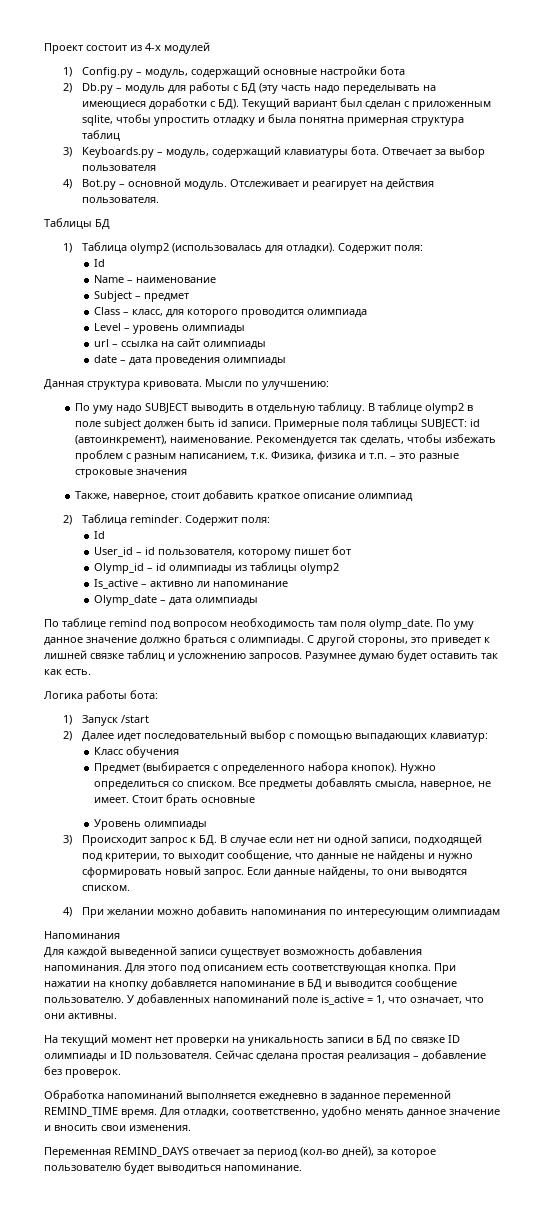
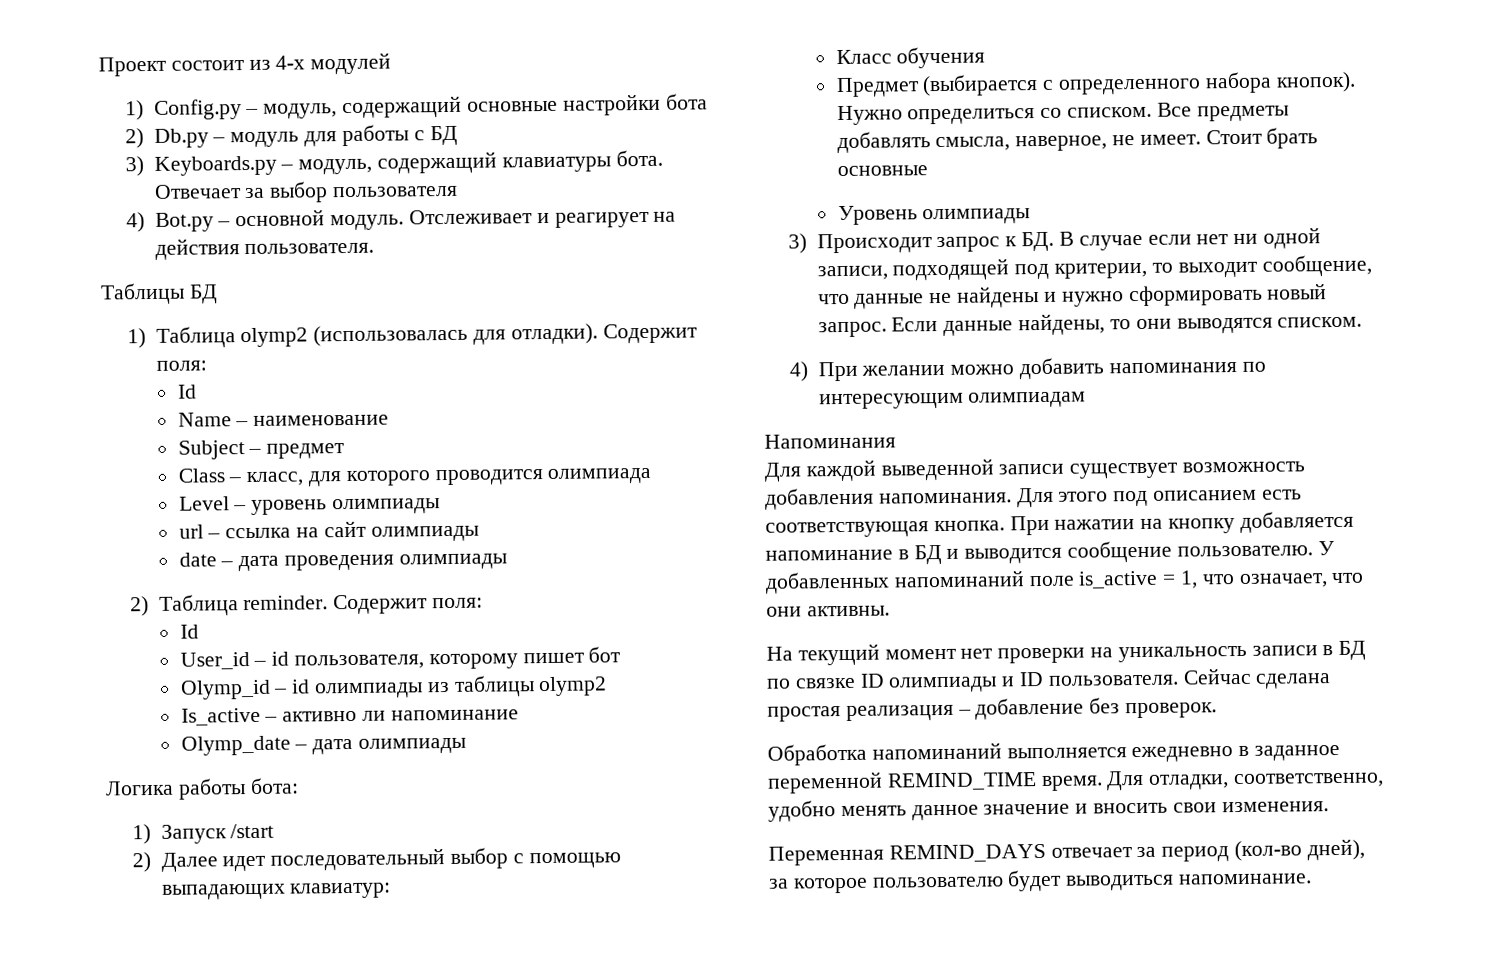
[258,83,436,94] [81,98,491,110] [81,114,464,126] [81,130,120,142] (эту часть надо переделывать на имеющиеся доработки с БД). Текущий вариант был сделан с приложенным sqlite, чтобы упростить отладку и была понятна примерная структура таблиц -> (458, 135) none
[44,379,329,390] [75,402,474,414] [75,418,481,430] [75,434,497,446] [75,450,460,462] [75,469,188,478] [75,490,414,502] // Данная структура кривовата. Мысли по улучшению: // По уму надо SUBJECT выводить в отдельную таблицу. В таблице olymp2 в поле subject должен быть id записи. Примерные поля таблицы SUBJECT: id (автоинкремент), наименование. Рекомендуется так сделать, чтобы избежать проблем с разным написанием, т.к. Физика, физика и т.п. – это разные строковые значения // Также, наверное, стоит добавить краткое описание олимпиад -> (507, 561) none
[44,618,474,630] [44,634,490,646] [44,650,498,662] [44,669,91,675] // По таблице remind под вопросом необходимость там поля olymp_date. По уму данное значение должно браться с олимпиады. С другой стороны, это приведет к лишней связке таблиц и усложнению запросов. Разумнее думаю будет оставить так как есть. -> (466, 745) none

